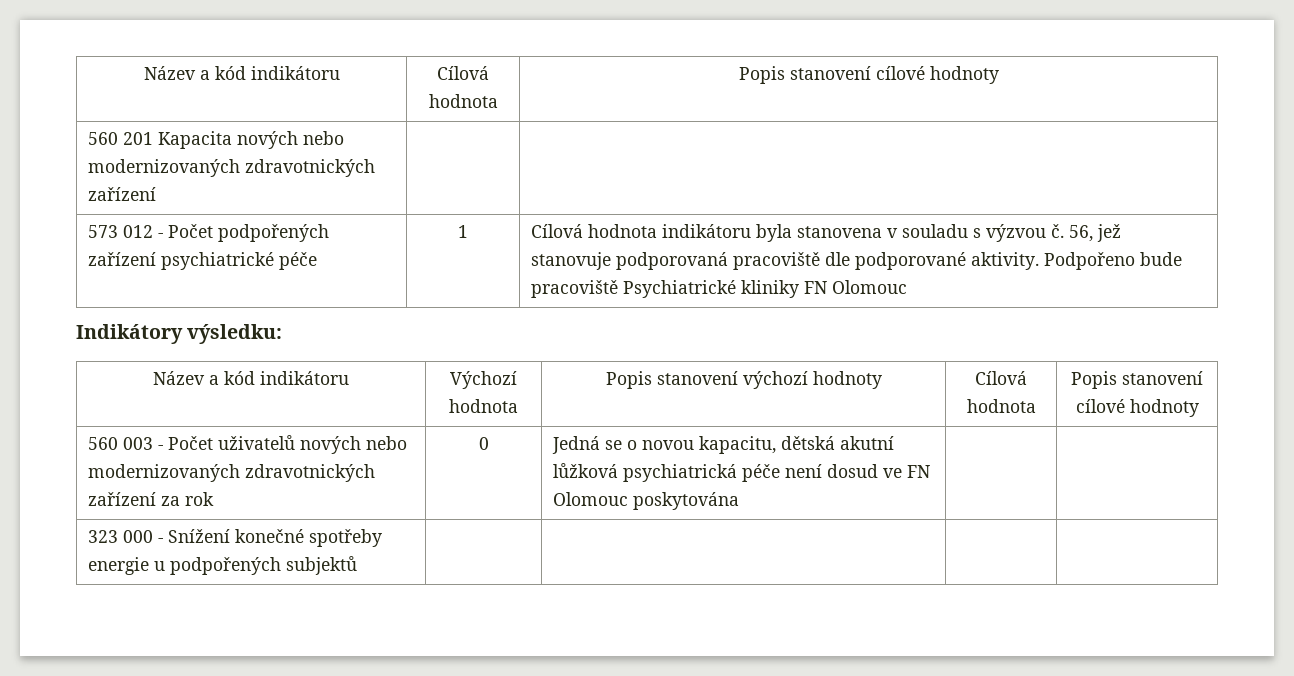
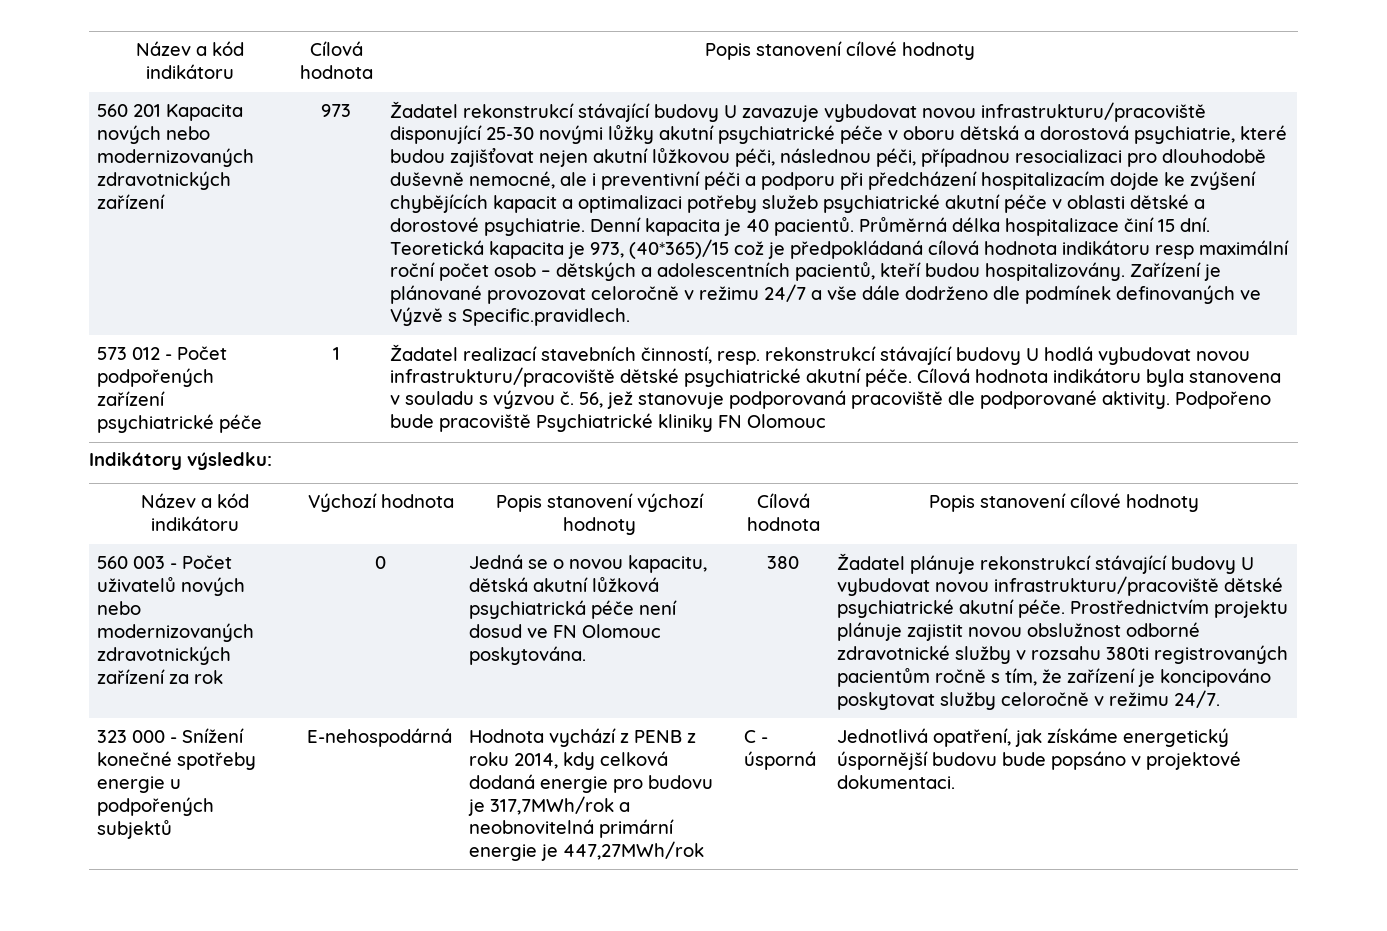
(157, 194) | -> [321,104,351,117] [389,101,1206,122] [389,125,1287,144] [389,148,1266,167] [389,171,1256,190] [389,194,1205,213] [389,217,1210,236] [389,239,1289,259] [389,262,1221,281] [389,284,1261,304] [389,307,630,326] 973 | Žadatel rekonstrukcí stávající budovy U zavazuje vybudovat novou infrastrukturu/pracoviště disponující 25-30 novými lůžky akutní psychiatrické péče v oboru dětská a dorostová psychiatrie, které budou zajišťovat nejen akutní lůžkovou péči, následnou péči, případnou resocializaci pro dlouhodobě duševně nemocné, ale i preventivní péči a podporu při předcházení hospitalizacím dojde ke zvýšení chybějících kapacit a optimalizaci potřeby služeb psychiatrické akutní péče v oblasti dětské a dorostové psychiatrie. Denní kapacita je 40 pacientů. Průměrná délka hospitalizace činí 15 dní. Teoretická kapacita je 973, (40*365)/15 což je předpokládaná cílová hodnota indikátoru resp maximální roční počet osob – dětských a adolescentních pacientů, kteří budou hospitalizovány. Zařízení je plánované provozovat celoročně v režimu 24/7 a vše dále dodrženo dle podmínek definovaných ve Výzvě s Specific.pravidlech.
(468, 231) none -> [389,344,1250,365] [389,367,912,387] Žadatel realizací stavebních činností, resp. rekonstrukcí stávající budovy U hodlá vybudovat novou infrastrukturu/pracoviště dětské psychiatrické akutní péče.
[633,492,740,510] poskytována | | -> [468,646,586,665] [767,556,799,569] [836,553,1254,574] [836,576,1283,596] [836,599,1288,618] [836,622,1200,641] [836,645,1288,664] [836,668,1271,687] [836,690,1220,710] poskytována. | 380 | Žadatel plánuje rekonstrukcí stávající budovy U vybudovat novou infrastrukturu/pracoviště dětské psychiatrické akutní péče. Prostřednictvím projektu plánuje zajistit novou obslužnost odborné zdravotnické služby v rozsahu 380ti registrovaných pacientům ročně s tím, že zařízení je koncipováno poskytovat služby celoročně v režimu 24/7.
(358, 565) | | | -> [306,728,452,747] [468,728,696,747] [468,751,668,770] [468,774,713,793] [467,796,630,816] [468,819,674,838] [468,841,704,861] [743,730,768,743] [743,751,816,770] [836,728,1229,747] [836,751,1241,770] [836,775,955,789] E-nehospodárná | Hodnota vychází z PENB z roku 2014, kdy celková dodaná energie pro budovu je 317,7MWh/rok a neobnovitelná primární energie je 447,27MWh/rok | C - úsporná | Jednotlivá opatření, jak získáme energetický úspornější budovu bude popsáno v projektové dokumentaci.

